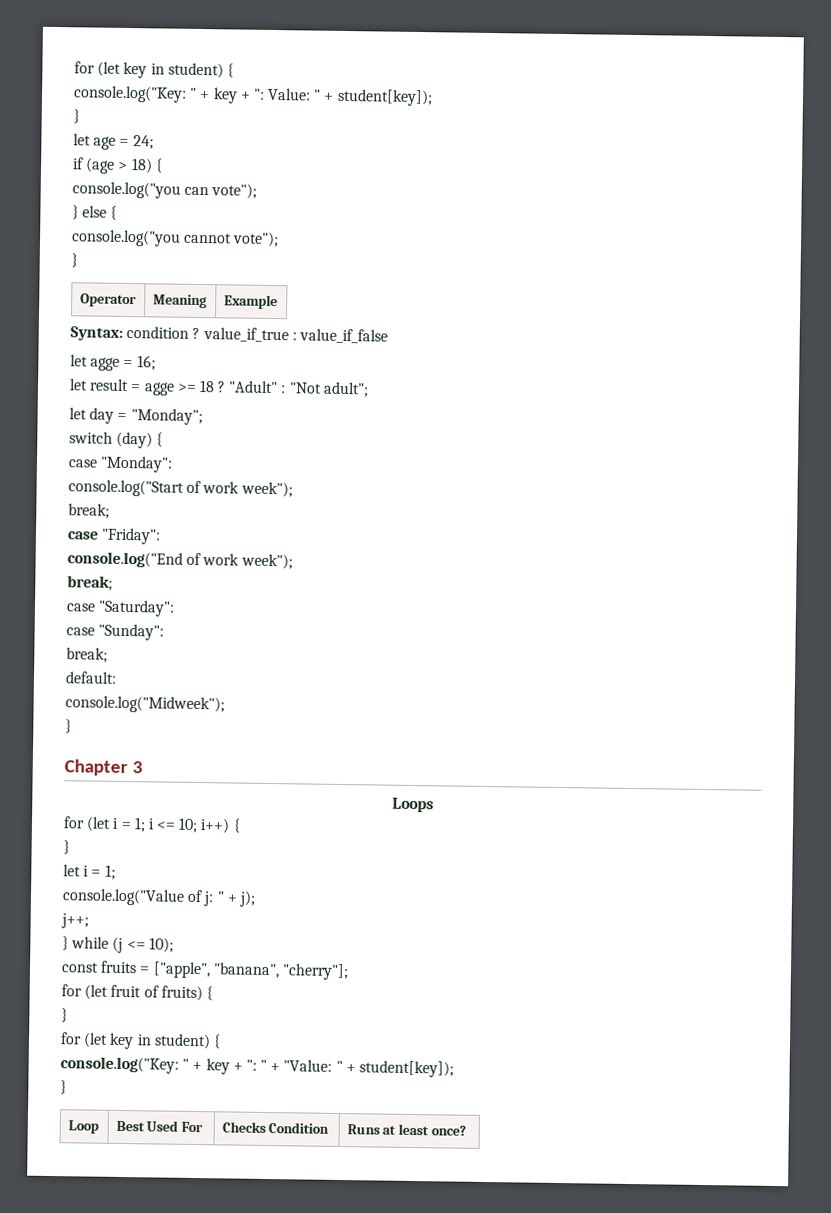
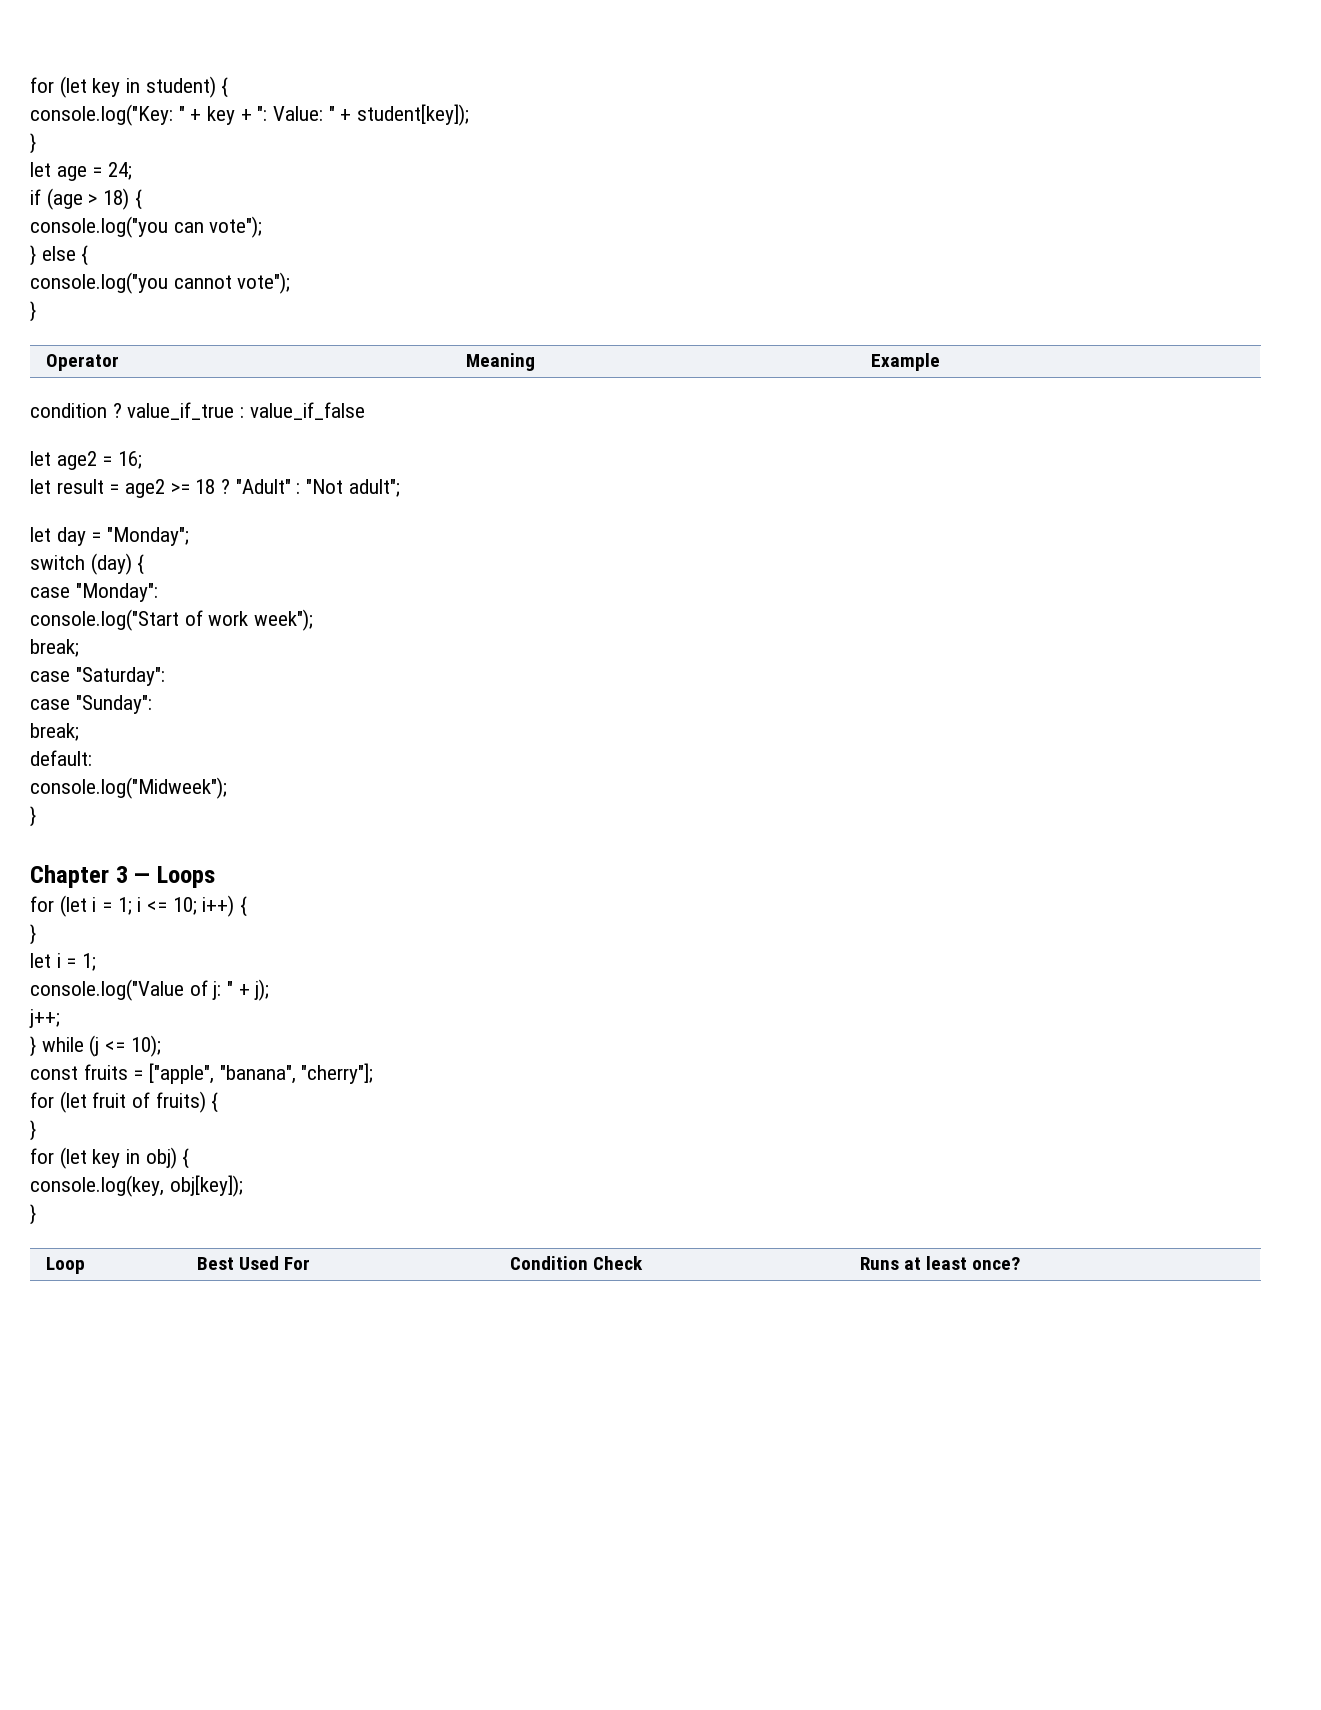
[70,326,123,341] Syntax: -> (941, 362) none
[90,357,121,371] agge -> [56,451,97,470] age2
[143,382,175,396] agge -> [125,479,166,498] age2
[67,527,162,545] [67,551,293,570] [67,575,113,591] // case "Friday": // console.log("End of work week"); // break; -> (79, 648) none
(144, 767) // -> [134,873,151,883] —
[153,1033,221,1050] [60,1056,455,1078] student) { // console.log("Key: " + key + ": " + "Value: " + student[key]); -> [145,1147,190,1169] [30,1175,243,1197] obj) { // console.log(key, obj[key]);
[221,1121,266,1133] Checks -> (311, 1263) none
(330, 1128) none -> [593,1256,644,1270] Check

